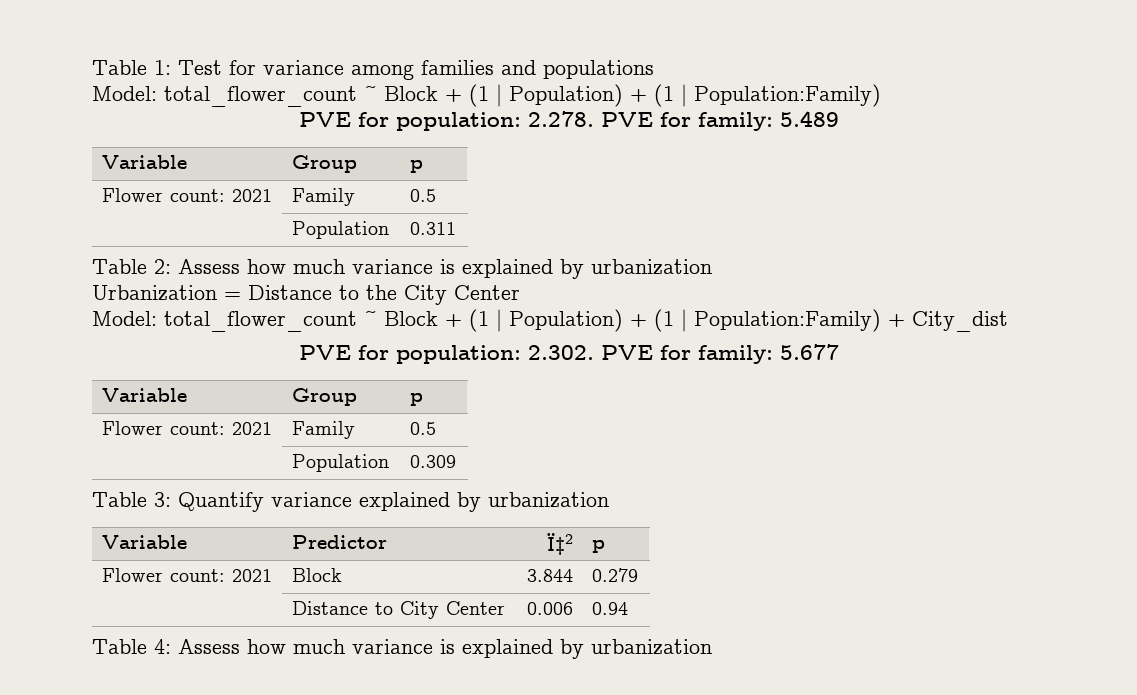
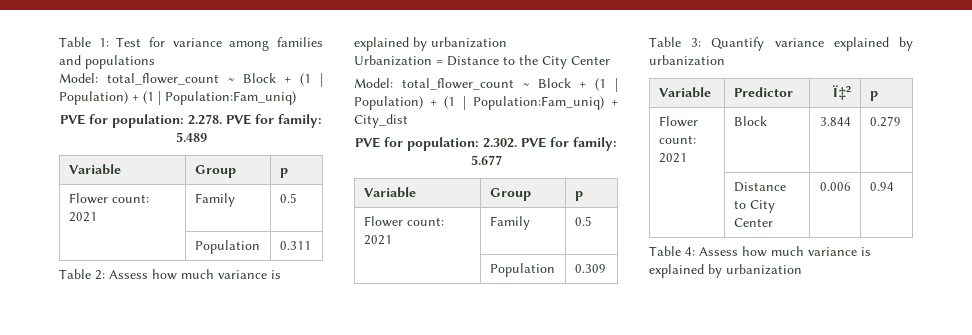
[694,84,881,107] Population:Family) -> [165,91,296,105] Population:Fam_uniq)
[694,309,881,332] Population:Family) -> [472,96,604,110] Population:Fam_uniq)

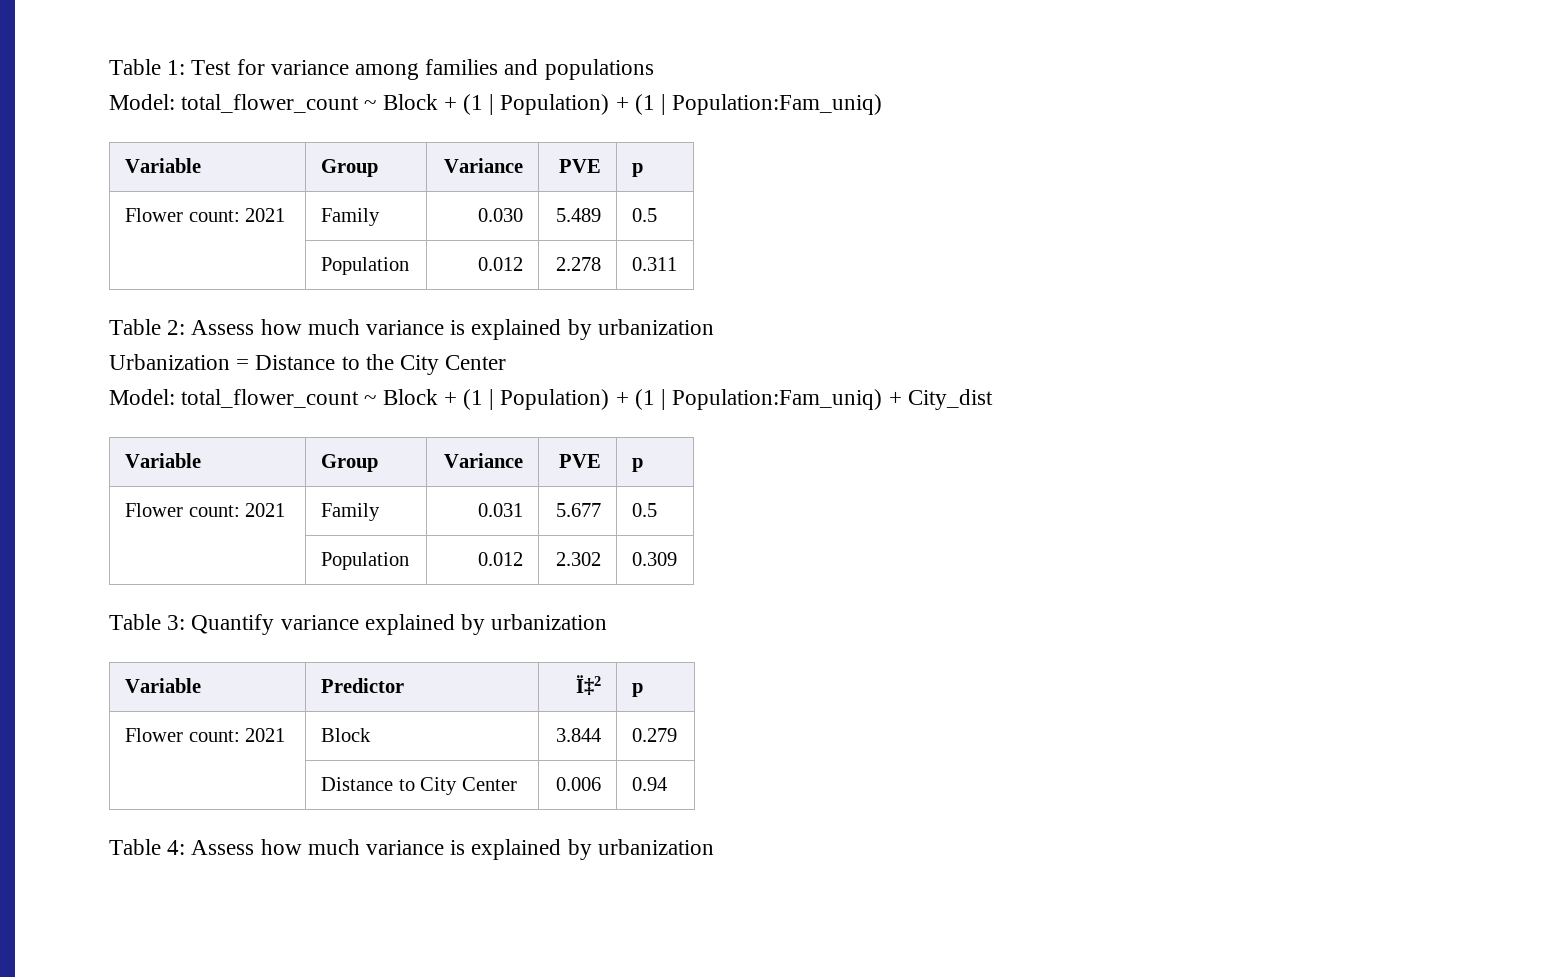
[60,114,322,128] [175,132,207,142] [68,164,121,175] [194,165,236,178] [279,168,288,178] [68,193,149,204] [68,212,97,222] [194,193,235,207] [279,193,297,203] [194,240,260,254] // PVE for population: 2.278. PVE for family: 5.489 // Variable | Group | p // Flower count: 2021 | Family | 0.5 // | Population -> [124,158,201,173] [320,159,378,177] [444,158,524,173] [559,159,602,173] [631,163,643,177] [124,208,286,222] [320,208,380,226] [478,208,524,222] [556,208,602,222] [631,208,657,222] [320,257,409,275] [478,257,524,271] [556,257,602,271] // Variable | Group | Variance | PVE | p // Flower count: 2021 | Family | 0.030 | 5.489 | 0.5 // | Population | 0.012 | 2.278
[355,137,617,151] [470,155,502,165] [363,187,416,198] [489,188,531,201] [574,191,583,201] [363,216,444,227] [363,235,392,245] [489,216,530,230] [574,216,592,226] [489,263,555,277] // PVE for population: 2.302. PVE for family: 5.677 // Variable | Group | p // Flower count: 2021 | Family | 0.5 // | Population -> [124,453,201,468] [320,454,378,472] [444,453,524,468] [559,454,602,468] [631,458,643,472] [124,503,286,517] [320,503,380,521] [478,503,524,517] [556,503,602,517] [631,503,657,517] [320,552,409,570] [478,552,524,566] [556,552,602,566] // Variable | Group | Variance | PVE | p // Flower count: 2021 | Family | 0.031 | 5.677 | 0.5 // | Population | 0.012 | 2.302

